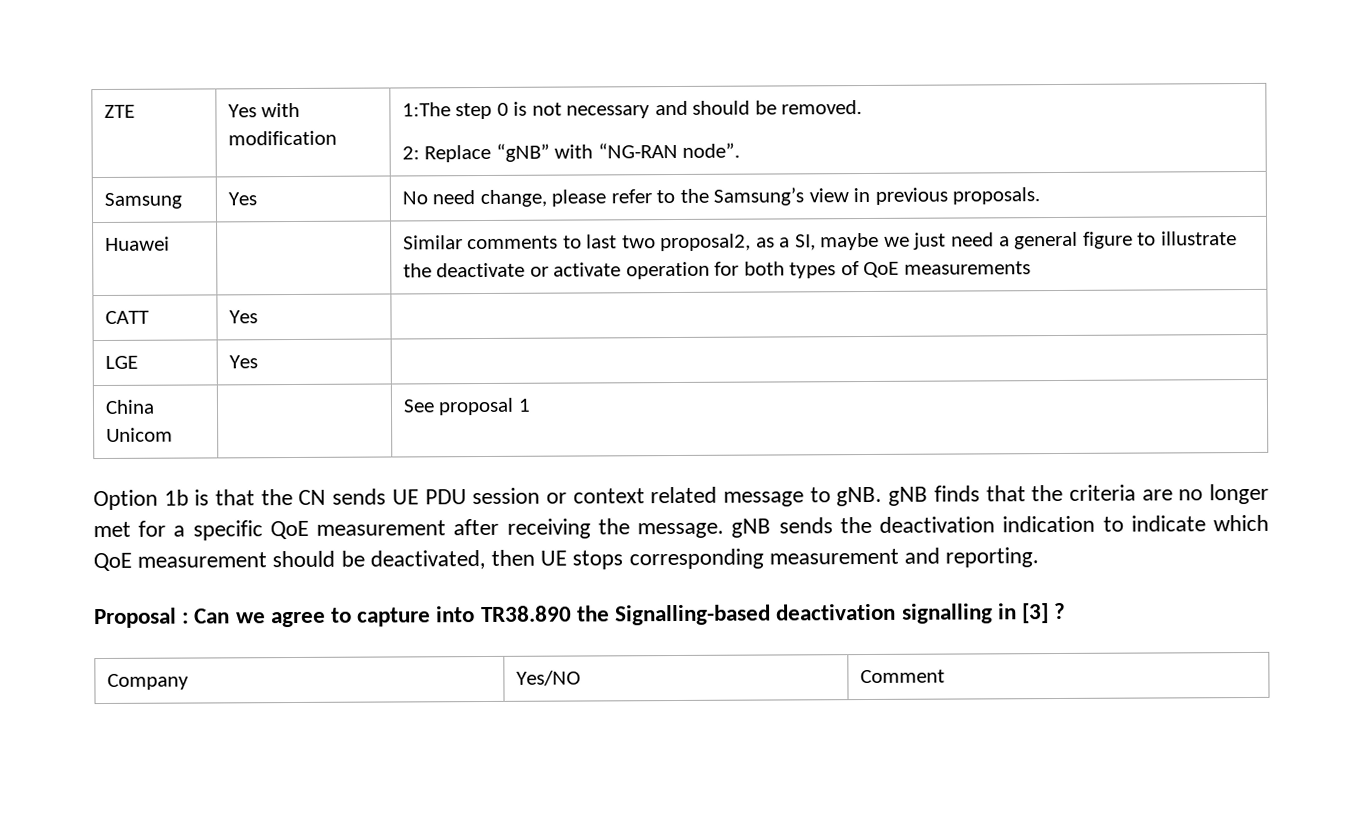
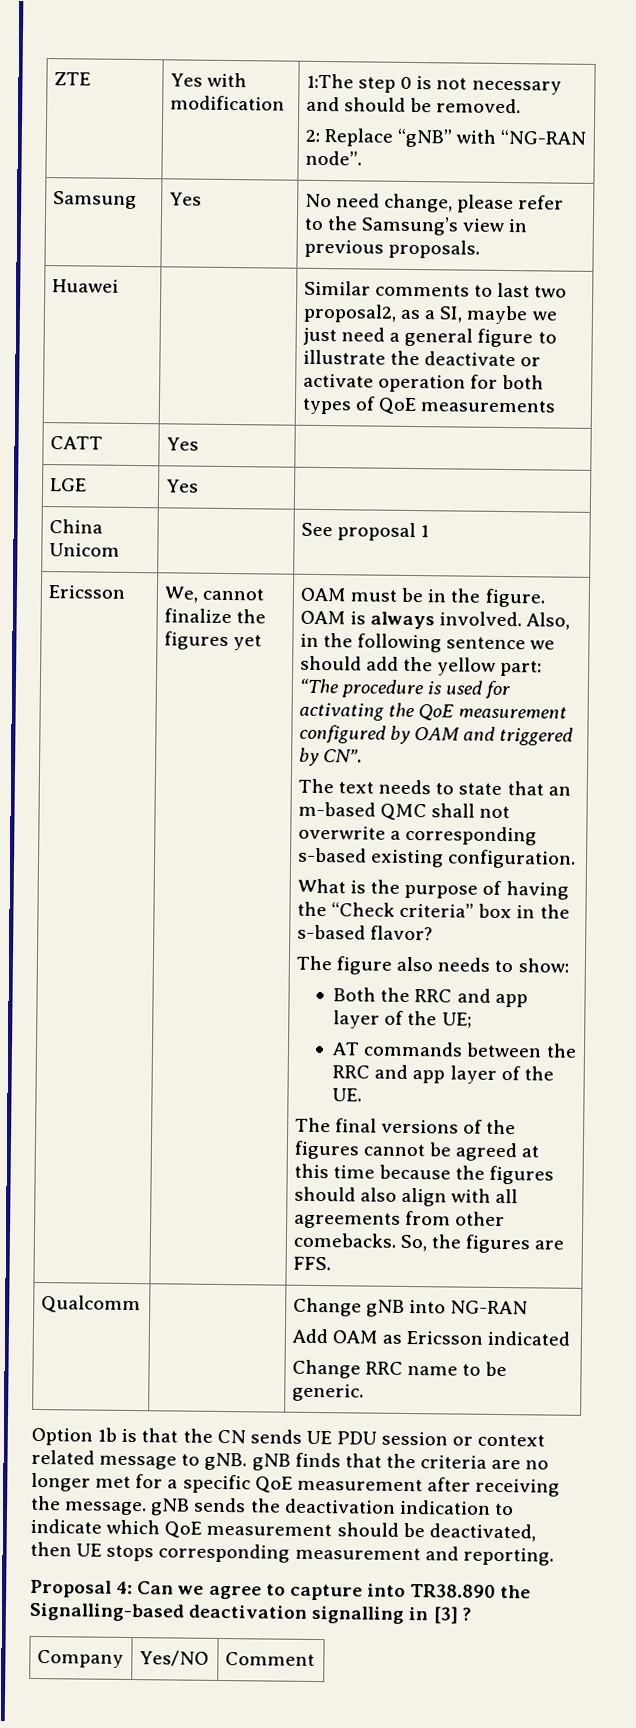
(531, 405) none -> [47,585,125,599] [163,586,264,603] [163,608,267,624] [163,631,263,651] [299,587,545,608] [299,610,571,630] [299,633,556,653] [299,655,543,677] [298,678,511,700] [298,702,568,721] [298,724,574,746] [298,747,364,767] [297,778,571,796] [297,801,511,821] [297,825,538,846] [297,847,577,869] [296,878,569,900] [296,901,570,919] [296,924,434,941] [295,955,569,975] [333,987,528,1008] [333,1010,472,1029] [332,1041,577,1058] [332,1064,554,1084] [332,1088,363,1102] [294,1117,517,1135] [293,1140,540,1162] [293,1163,555,1185] [293,1186,519,1207] [293,1210,506,1229] [292,1232,565,1254] [292,1256,331,1271] [40,1295,141,1314] [292,1297,529,1317] [291,1328,571,1346] [291,1359,508,1379] [291,1383,364,1402] // Ericsson | We, cannot finalize the figures yet | OAM must be in the figure. OAM is always involved. Also, in the following sentence we should add the yellow part: “The procedure is used for activating the QoE measurement configured by OAM and triggered by CN”. // The text needs to state that an m-based QMC shall not overwrite a corresponding s-based existing configuration. // What is the purpose of having the “Check criteria” box in the s-based flavor? // The figure also needs to show: // Both the RRC and app layer of the UE; // AT commands between the RRC and app layer of the UE. // The final versions of the figures cannot be agreed at this time because the figures should also align with all agreements from other comebacks. So, the figures are FFS. // Qualcomm | | Change gNB into NG-RAN // Add OAM as Ericsson indicated // Change RRC name to be generic.
[182,612,190,624] : -> [116,1580,134,1595] 4:

